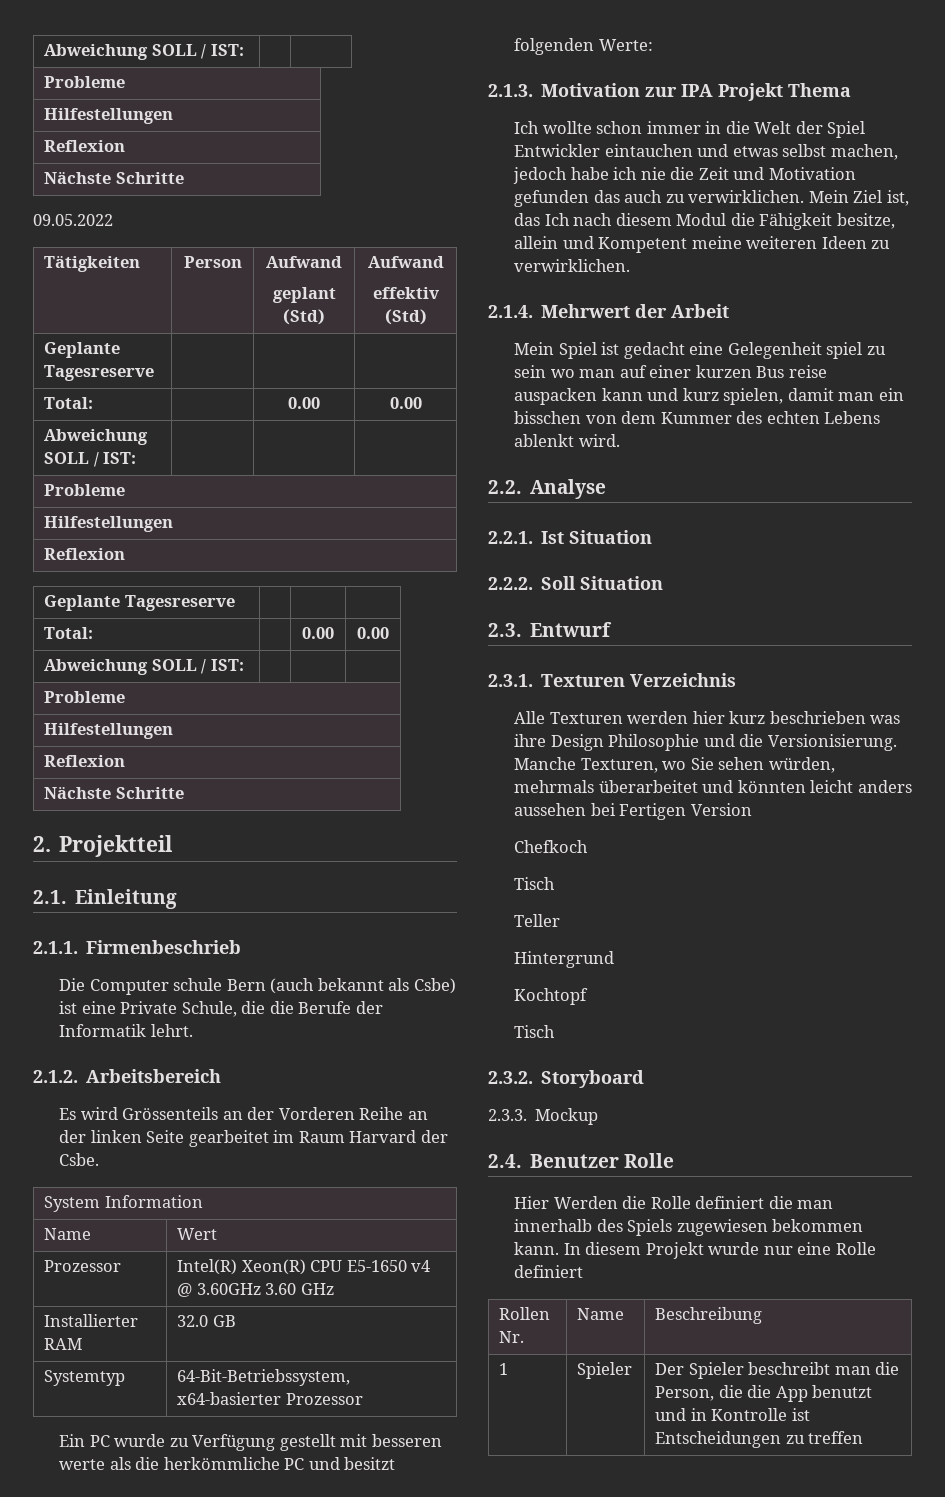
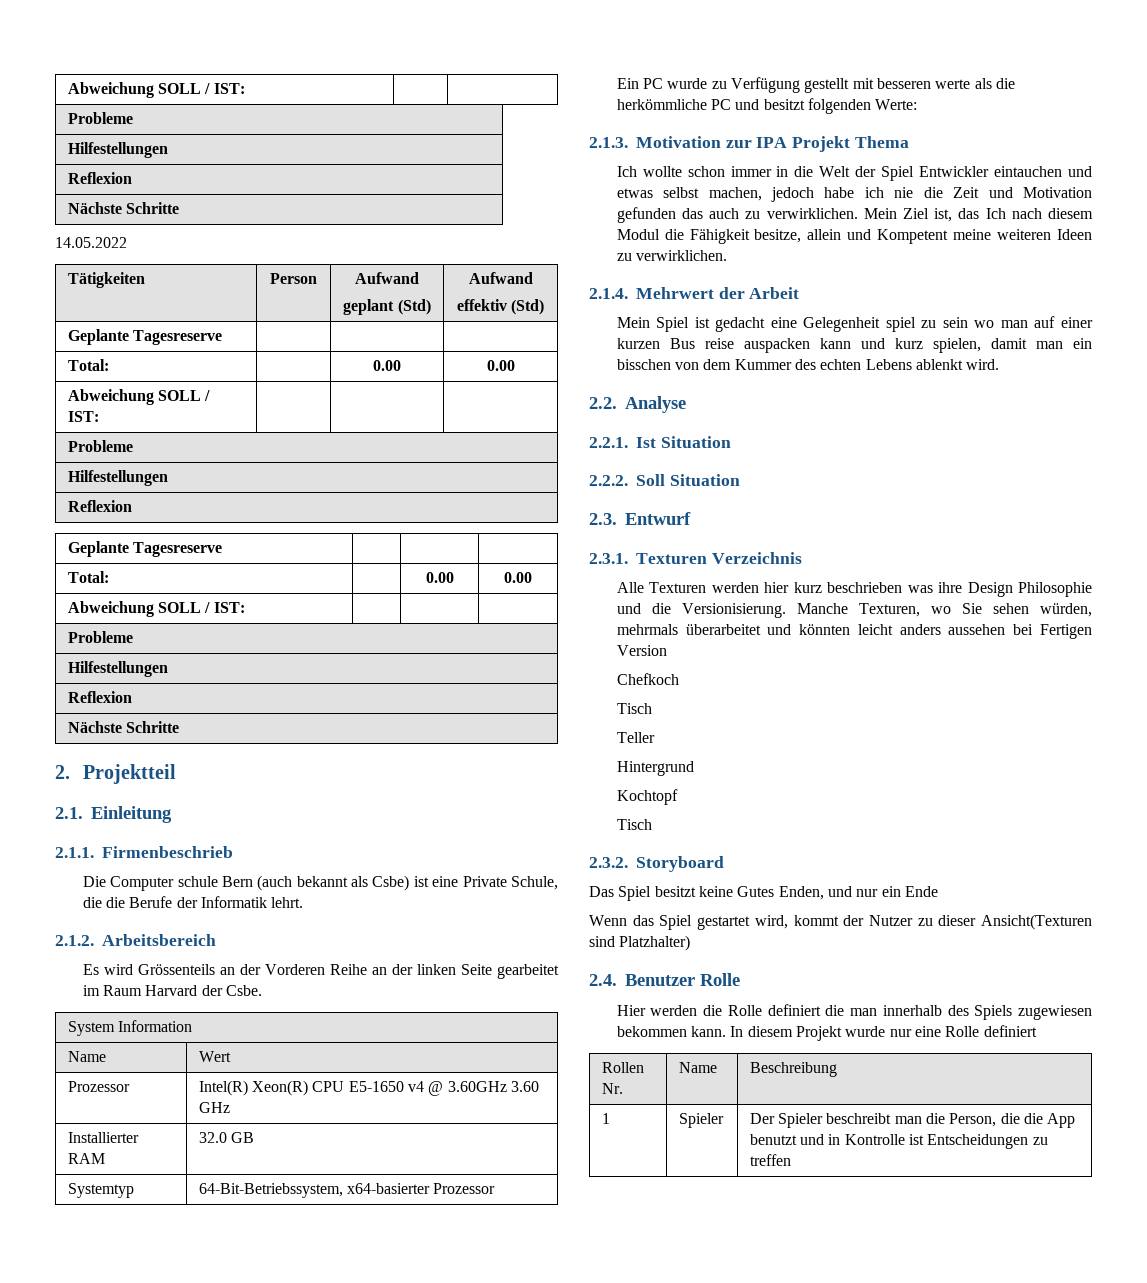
[33,214,113,226] 09.05.2022 -> [55,237,127,248] 14.05.2022
[488,1108,599,1125] 2.3.3. Mockup -> [589,886,938,901] [589,914,1092,930] [589,935,691,951] Das Spiel besitzt keine Gutes Enden, und nur ein Ende // Wenn das Spiel gestartet wird, kommt der Nutzer zu dieser Ansicht(Texturen sind Platzhalter)
[553,1196,618,1209] Werden -> [650,1005,698,1016] werden

